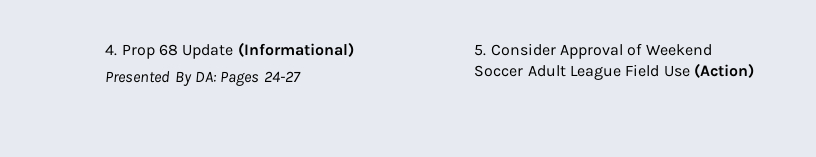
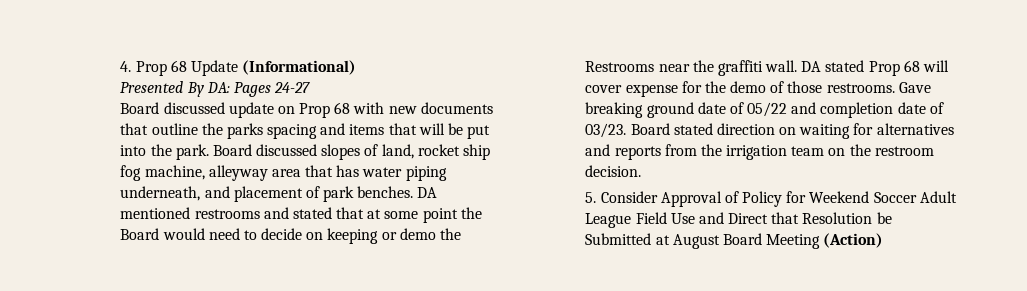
(301, 76) none -> [120,102,493,118] [120,123,491,139] [120,144,490,160] [120,165,447,181] [120,186,438,202] [120,207,482,223] [120,228,461,244] [585,60,949,76] [585,81,931,97] [585,102,944,118] [585,123,954,139] [585,144,934,160] [585,165,642,177] // Board discussed update on Prop 68 with new documents that outline the parks spacing and items that will be put into the park. Board discussed slopes of land, rocket ship fog machine, alleyway area that has water piping underneath, and placement of park benches. DA mentioned restrooms and stated that at some point the Board would need to decide on keeping or demo the Restrooms near the graffiti wall. DA stated Prop 68 will cover expense for the demo of those restrooms. Gave breaking ground date of 05/22 and completion date of 03/23. Board stated direction on waiting for alternatives and reports from the irrigation team on the restroom decision.
(643, 49) none -> [742,191,807,207] Policy for
(690, 71) none -> [698,212,892,224] [585,233,821,249] and Direct that Resolution be Submitted at August Board Meeting

